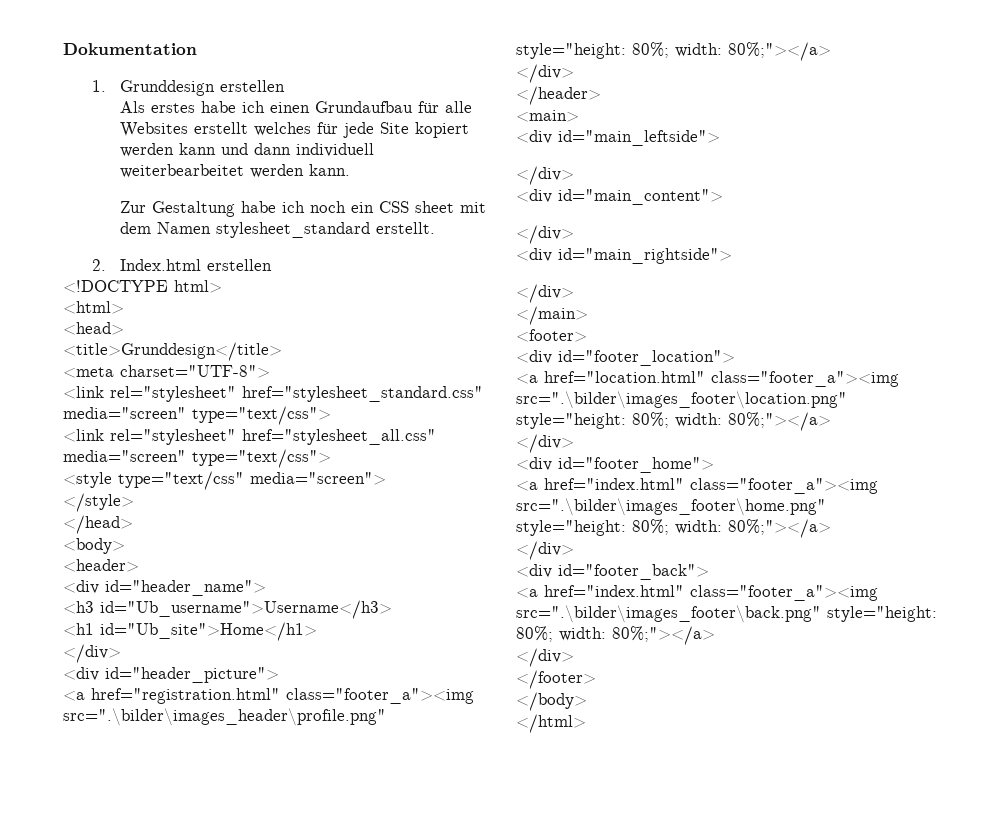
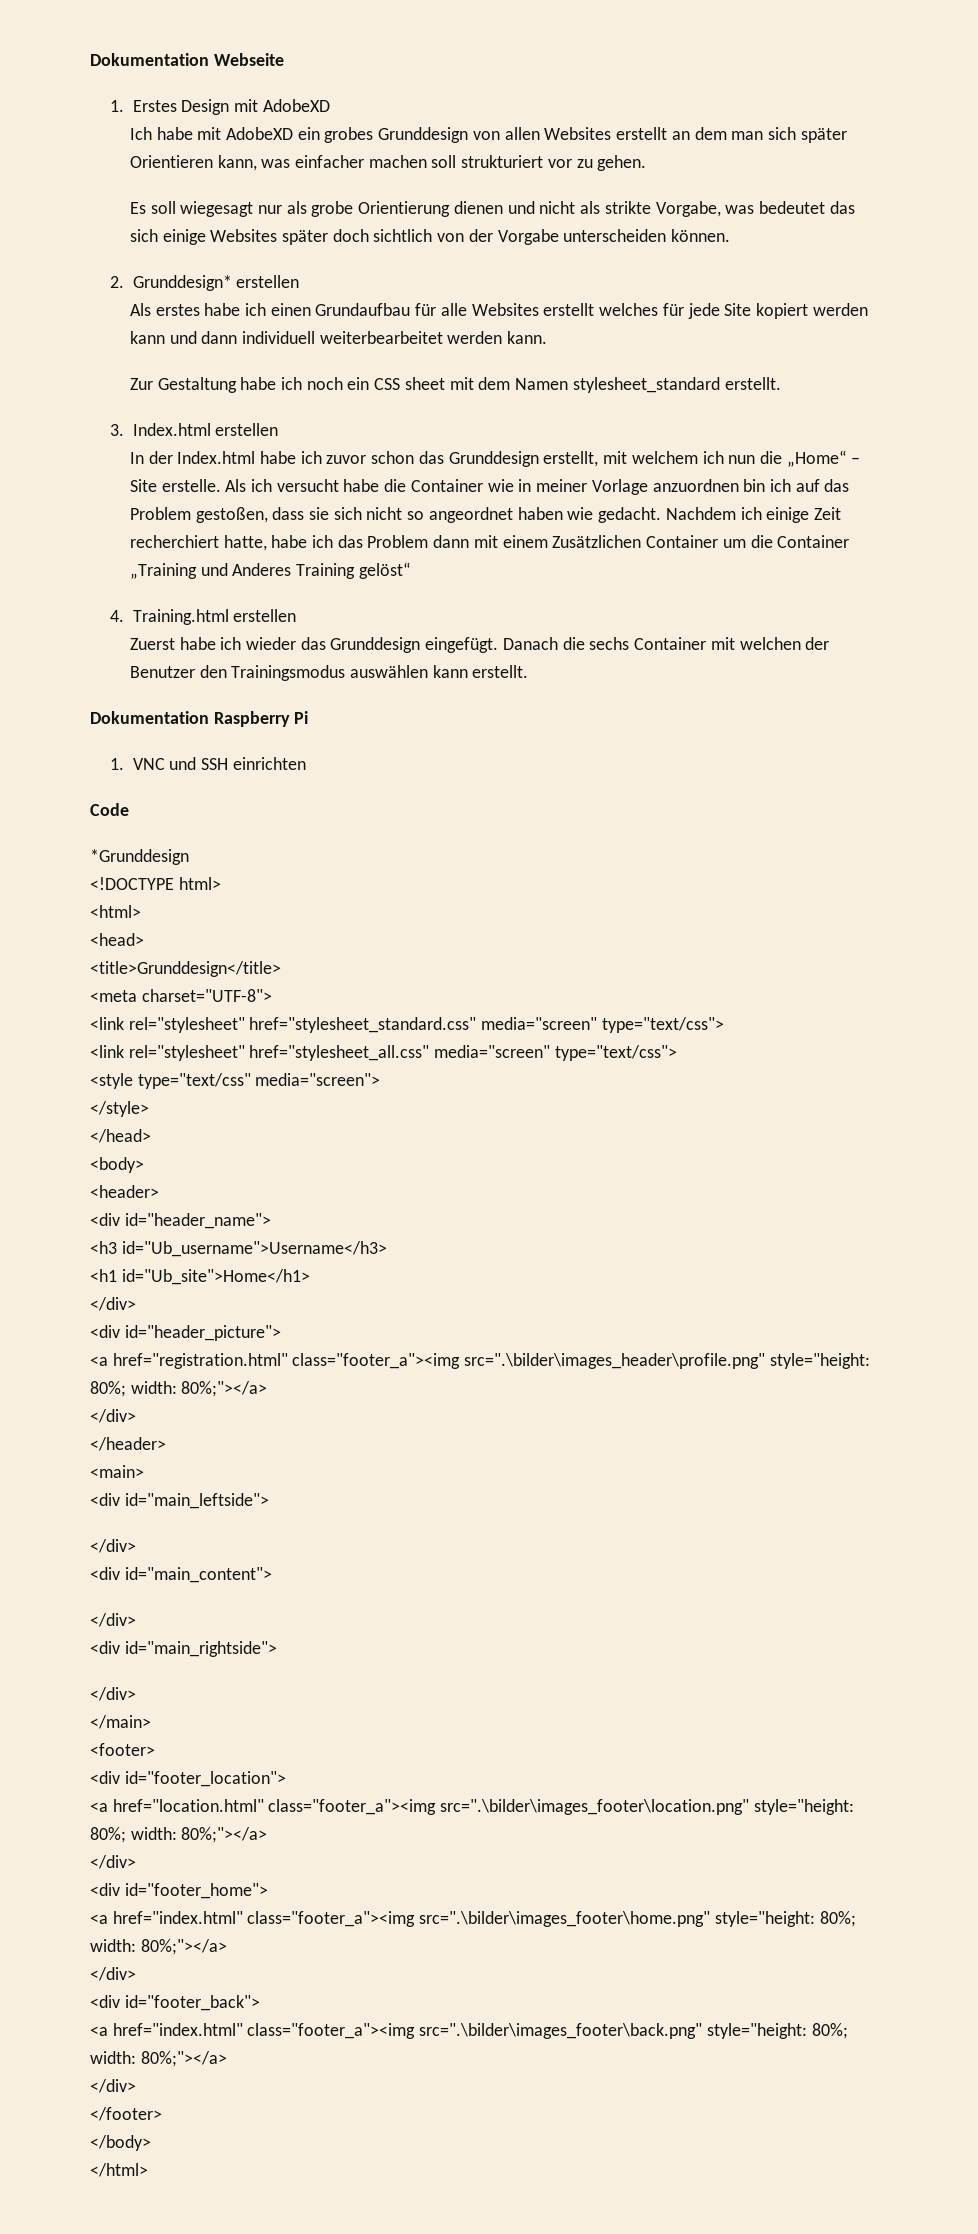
[63,43,197,55] [91,80,215,96] Dokumentation // 1. Grunddesign -> [90,53,284,66] [109,99,330,115] [129,127,847,143] [129,155,647,171] [129,201,855,217] [129,229,731,245] [109,275,232,291] Dokumentation Webseite // 1. Erstes Design mit AdobeXD // Ich habe mit AdobeXD ein grobes Grunddesign von allen Websites erstellt an dem man sich später Orientieren kann, was einfacher machen soll strukturiert vor zu gehen. // Es soll wiegesagt nur als grobe Orientierung dienen und nicht als strikte Vorgabe, was bedeutet das sich einige Websites später doch sichtlich von der Vorgabe unterscheiden können. // 2. Grunddesign*
[91,259,106,271] 2. -> [109,424,124,436] 3.
(272, 265) none -> [129,450,861,467] [129,479,850,495] [129,507,841,523] [129,535,850,551] [129,562,411,579] [109,609,297,625] [129,637,830,653] [129,665,529,681] [90,711,309,727] [109,757,306,770] [90,803,129,816] [90,849,189,865] // In der Index.html habe ich zuvor schon das Grunddesign erstellt, mit welchem ich nun die „Home“ – Site erstelle. Als ich versucht habe die Container wie in meiner Vorlage anzuordnen bin ich auf das Problem gestoßen, dass sie sich nicht so angeordnet haben wie gedacht. Nachdem ich einige Zeit recherchiert hatte, habe ich das Problem dann mit einem Zusätzlichen Container um die Container „Training und Anderes Training gelöst“ // 4. Training.html erstellen // Zuerst habe ich wieder das Grunddesign eingefügt. Danach die sechs Container mit welchen der Benutzer den Trainingsmodus auswählen kann erstellt. // Dokumentation Raspberry Pi // 1. VNC und SSH einrichten // Code // *Grunddesign

